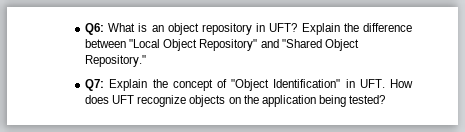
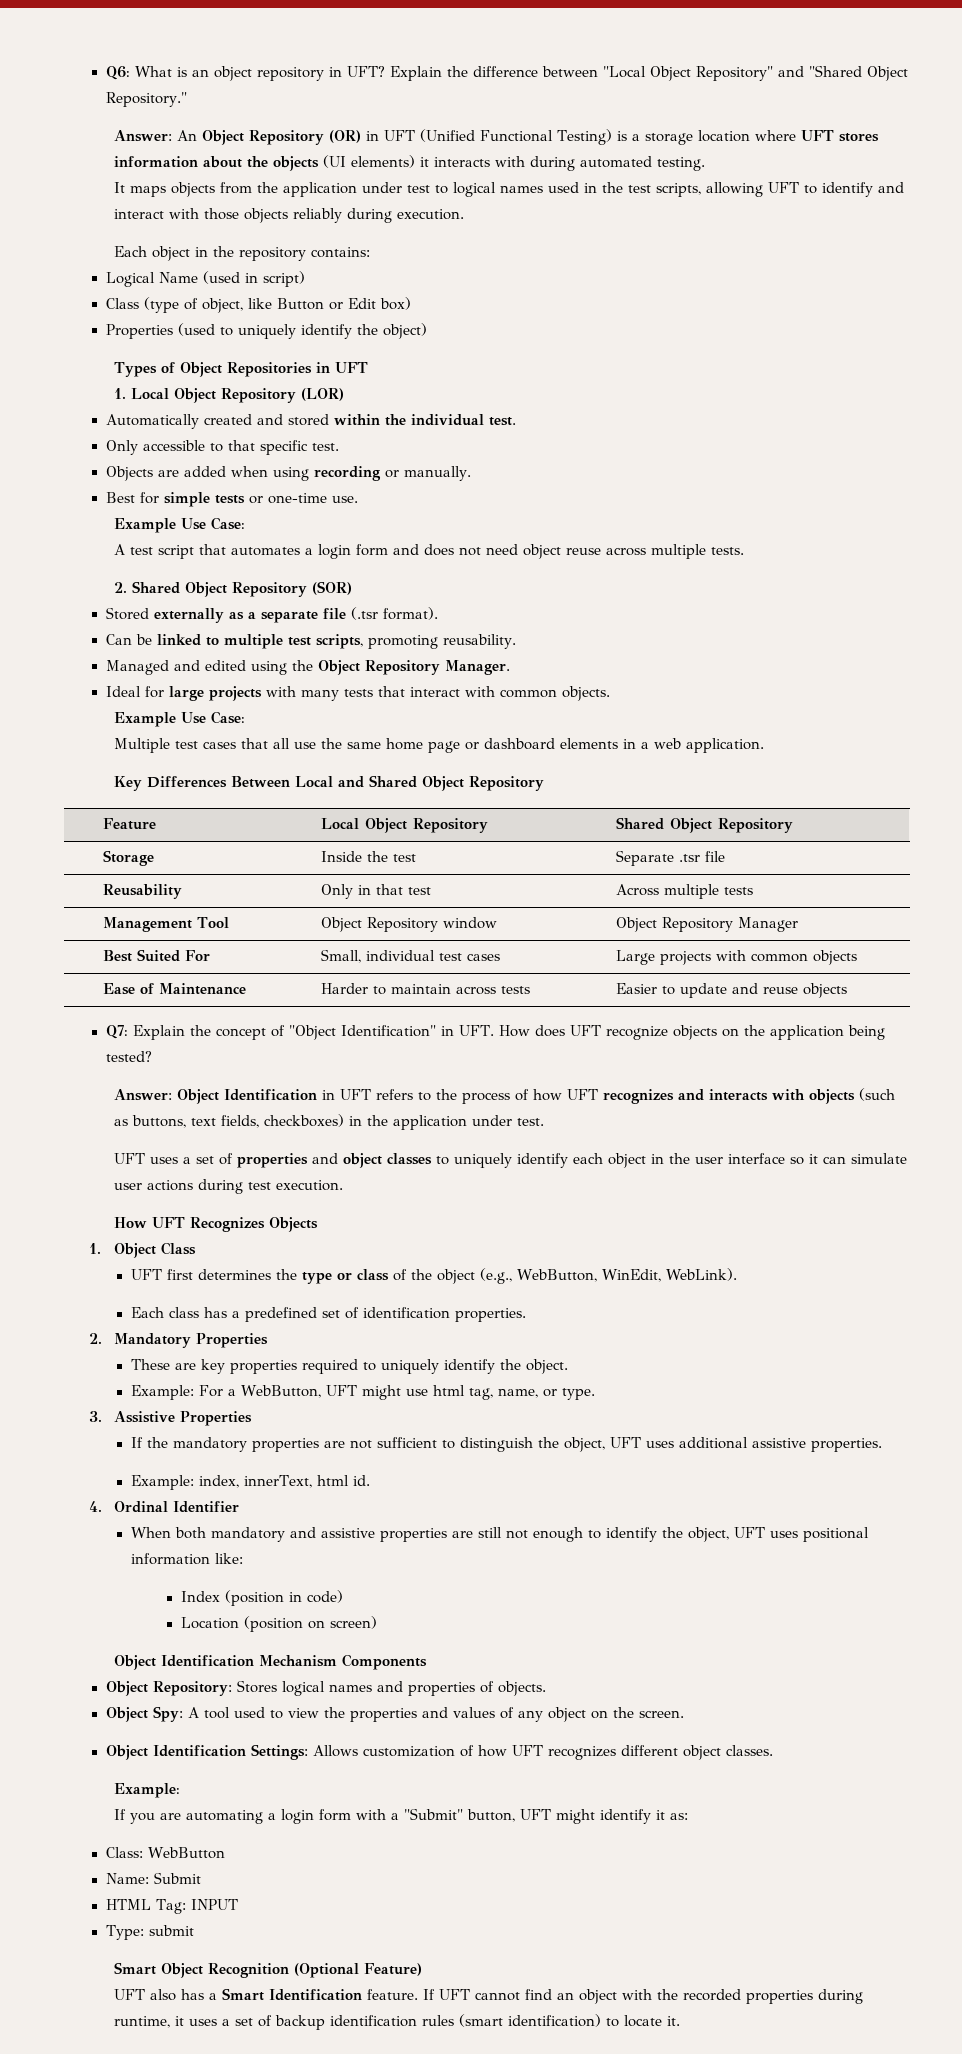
(147, 61) none -> [114,129,880,145] [114,155,706,171] [114,182,905,197] [114,208,465,223] [114,246,371,261] [105,271,305,287] [105,297,411,313] [105,323,427,339] [114,362,369,377] [114,388,345,403] [105,414,516,429] [105,440,339,455] [105,466,471,481] [105,492,358,507] [114,517,246,533] [114,544,745,559] [114,581,353,597] [105,607,438,623] [105,634,516,649] [105,660,510,675] [105,686,610,701] [114,711,246,727] [114,738,765,753] [114,775,545,791] [102,818,156,830] [320,818,488,833] [615,817,793,833] [102,850,154,866] [320,851,416,862] [615,850,725,866] [102,884,182,899] [320,884,431,899] [615,884,753,899] [102,917,229,932] [320,917,497,932] [615,917,798,932] [102,949,210,962] [320,949,500,963] [615,950,857,965] [102,983,246,995] [320,983,530,995] [615,983,847,998] // Answer: An Object Repository (OR) in UFT (Unified Functional Testing) is a storage location where UFT stores information about the objects (UI elements) it interacts with during automated testing. // It maps objects from the application under test to logical names used in the test scripts, allowing UFT to identify and interact with those objects reliably during execution. // Each object in the repository contains: // Logical Name (used in script) // Class (type of object, like Button or Edit box) // Properties (used to uniquely identify the object) // Types of Object Repositories in UFT // 1. Local Object Repository (LOR) // Automatically created and stored within the individual test. // Only accessible to that specific test. // Objects are added when using recording or manually. // Best for simple tests or one-time use. // Example Use Case: // A test script that automates a login form and does not need object reuse across multiple tests. // 2. Shared Object Repository (SOR) // Stored externally as a separate file (.tsr format). // Can be linked to multiple test scripts, promoting reusability. // Managed and edited using the Object Repository Manager. // Ideal for large projects with many tests that interact with common objects. // Example Use Case: // Multiple test cases that all use the same home page or dashboard elements in a web application. // Key Differences Between Local and Shared Object Repository // Feature | Local Object Repository | Shared Object Repository // Storage | Inside the test | Separate .tsr file // Reusability | Only in that test | Across multiple tests // Management Tool | Object Repository window | Object Repository Manager // Best Suited For | Small, individual test cases | Large projects with common objects // Ease of Maintenance | Harder to maintain across tests | Easier to update and reuse objects
(385, 99) none -> [114,1088,896,1104] [114,1114,545,1130] [114,1153,908,1168] [114,1179,344,1194] [114,1217,319,1232] [89,1242,197,1258] [130,1268,738,1284] [130,1307,526,1322] [89,1333,269,1348] [130,1359,568,1374] [130,1385,595,1400] [89,1411,253,1426] [130,1437,882,1452] [130,1475,370,1490] [89,1501,240,1513] [130,1527,869,1542] [130,1553,243,1565] [180,1590,343,1606] [180,1616,377,1632] [114,1654,428,1670] [105,1680,546,1696] [105,1706,684,1722] [105,1744,773,1760] [114,1783,181,1798] [114,1808,689,1824] [105,1847,225,1859] [105,1872,201,1884] [105,1899,238,1914] [105,1925,194,1940] [114,1962,423,1978] [114,1988,864,2004] [114,2014,681,2030] // Answer: Object Identification in UFT refers to the process of how UFT recognizes and interacts with objects (such as buttons, text fields, checkboxes) in the application under test. // UFT uses a set of properties and object classes to uniquely identify each object in the user interface so it can simulate user actions during test execution. // How UFT Recognizes Objects // 1. Object Class // UFT first determines the type or class of the object (e.g., WebButton, WinEdit, WebLink). // Each class has a predefined set of identification properties. // 2. Mandatory Properties // These are key properties required to uniquely identify the object. // Example: For a WebButton, UFT might use html tag, name, or type. // 3. Assistive Properties // If the mandatory properties are not sufficient to distinguish the object, UFT uses additional assistive properties. // Example: index, innerText, html id. // 4. Ordinal Identifier // When both mandatory and assistive properties are still not enough to identify the object, UFT uses positional information like: // Index (position in code) // Location (position on screen) // Object Identification Mechanism Components // Object Repository: Stores logical names and properties of objects. // Object Spy: A tool used to view the properties and values of any object on the screen. // Object Identification Settings: Allows customization of how UFT recognizes different object classes. // Example: // If you are automating a login form with a "Submit" button, UFT might identify it as: // Class: WebButton // Name: Submit // HTML Tag: INPUT // Type: submit // Smart Object Recognition (Optional Feature) // UFT also has a Smart Identification feature. If UFT cannot find an object with the recorded properties during runtime, it uses a set of backup identification rules (smart identification) to locate it.

